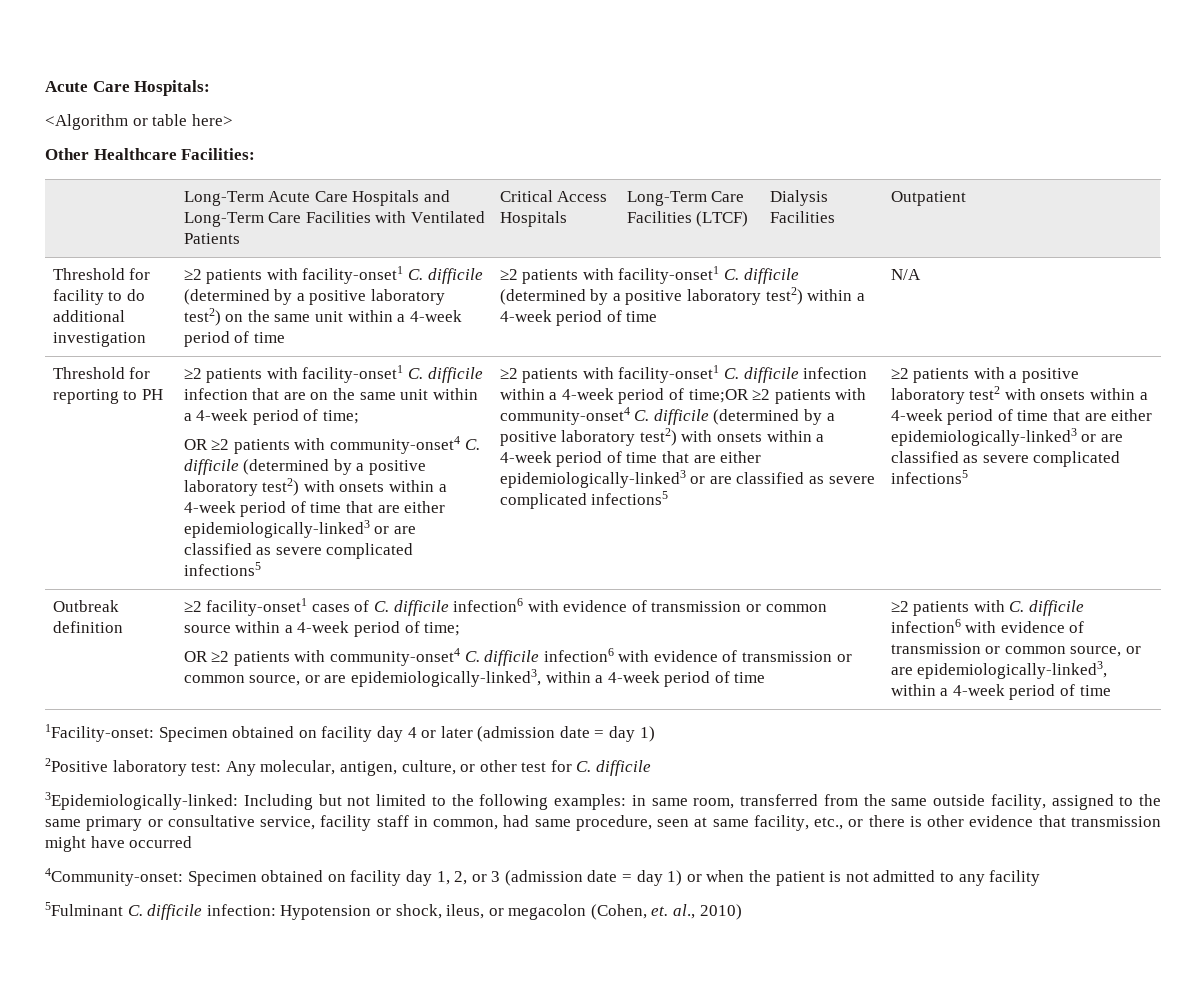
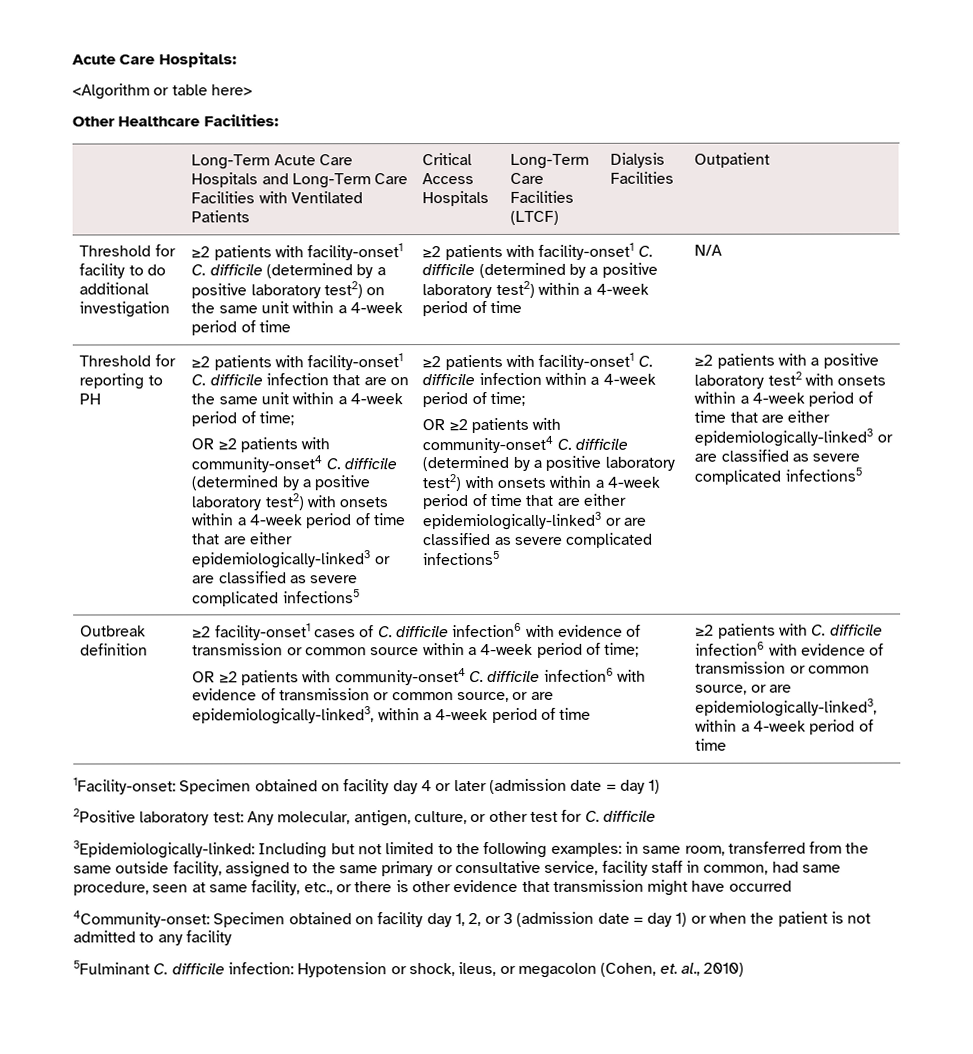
[688,389,749,403] time;OR -> [490,391,526,406] [422,419,446,431] time; // OR

